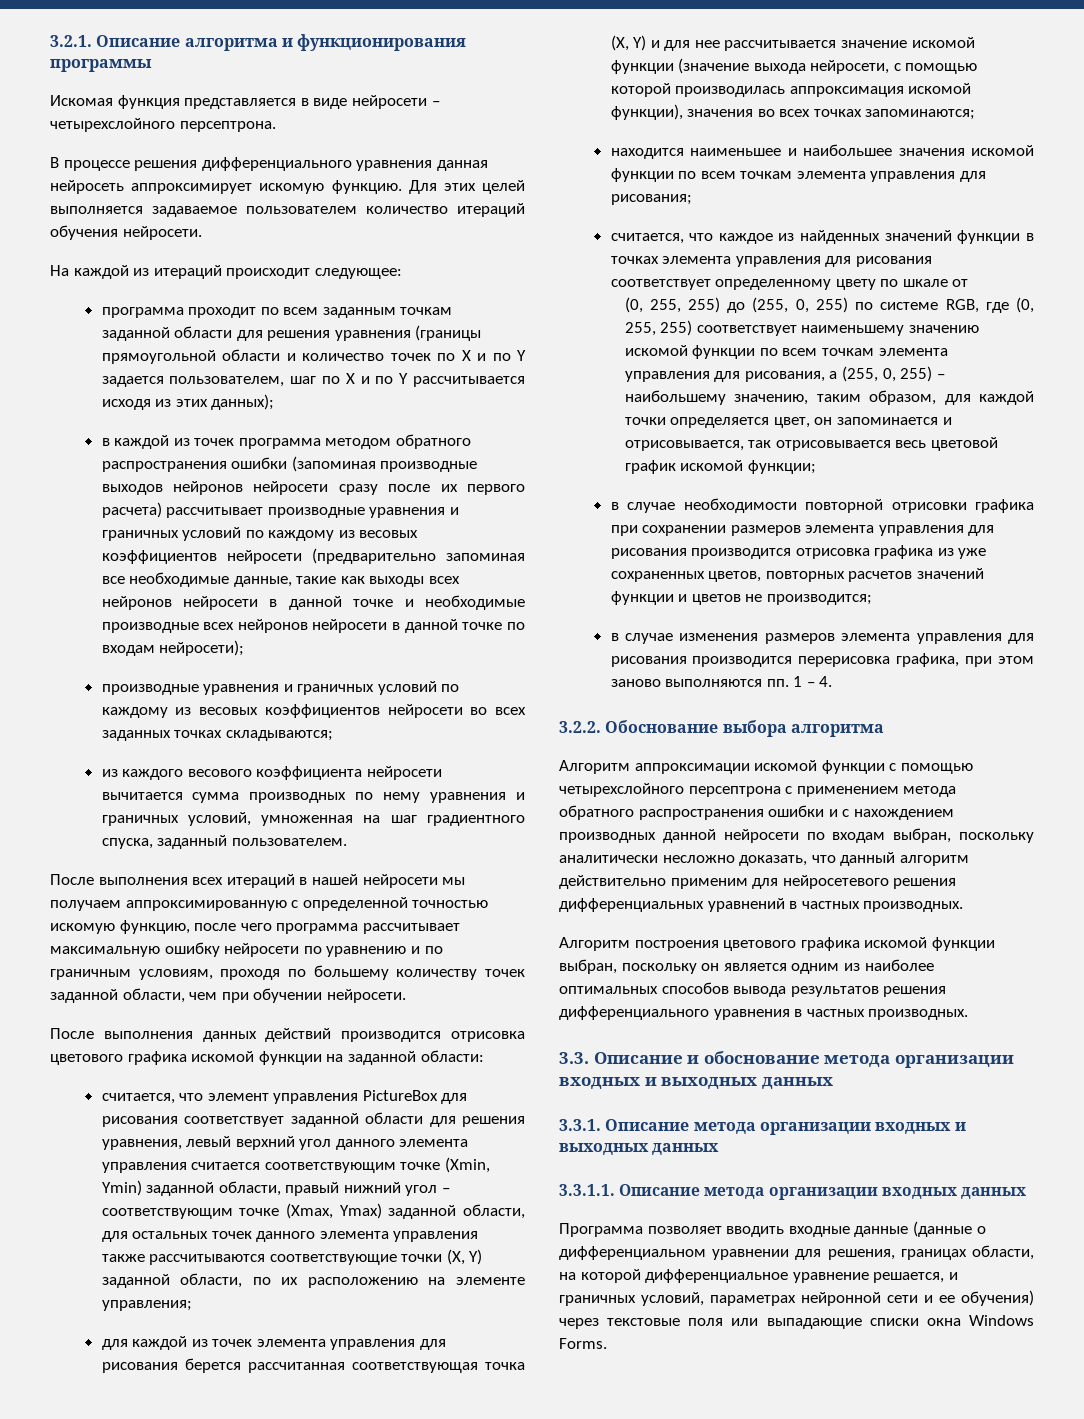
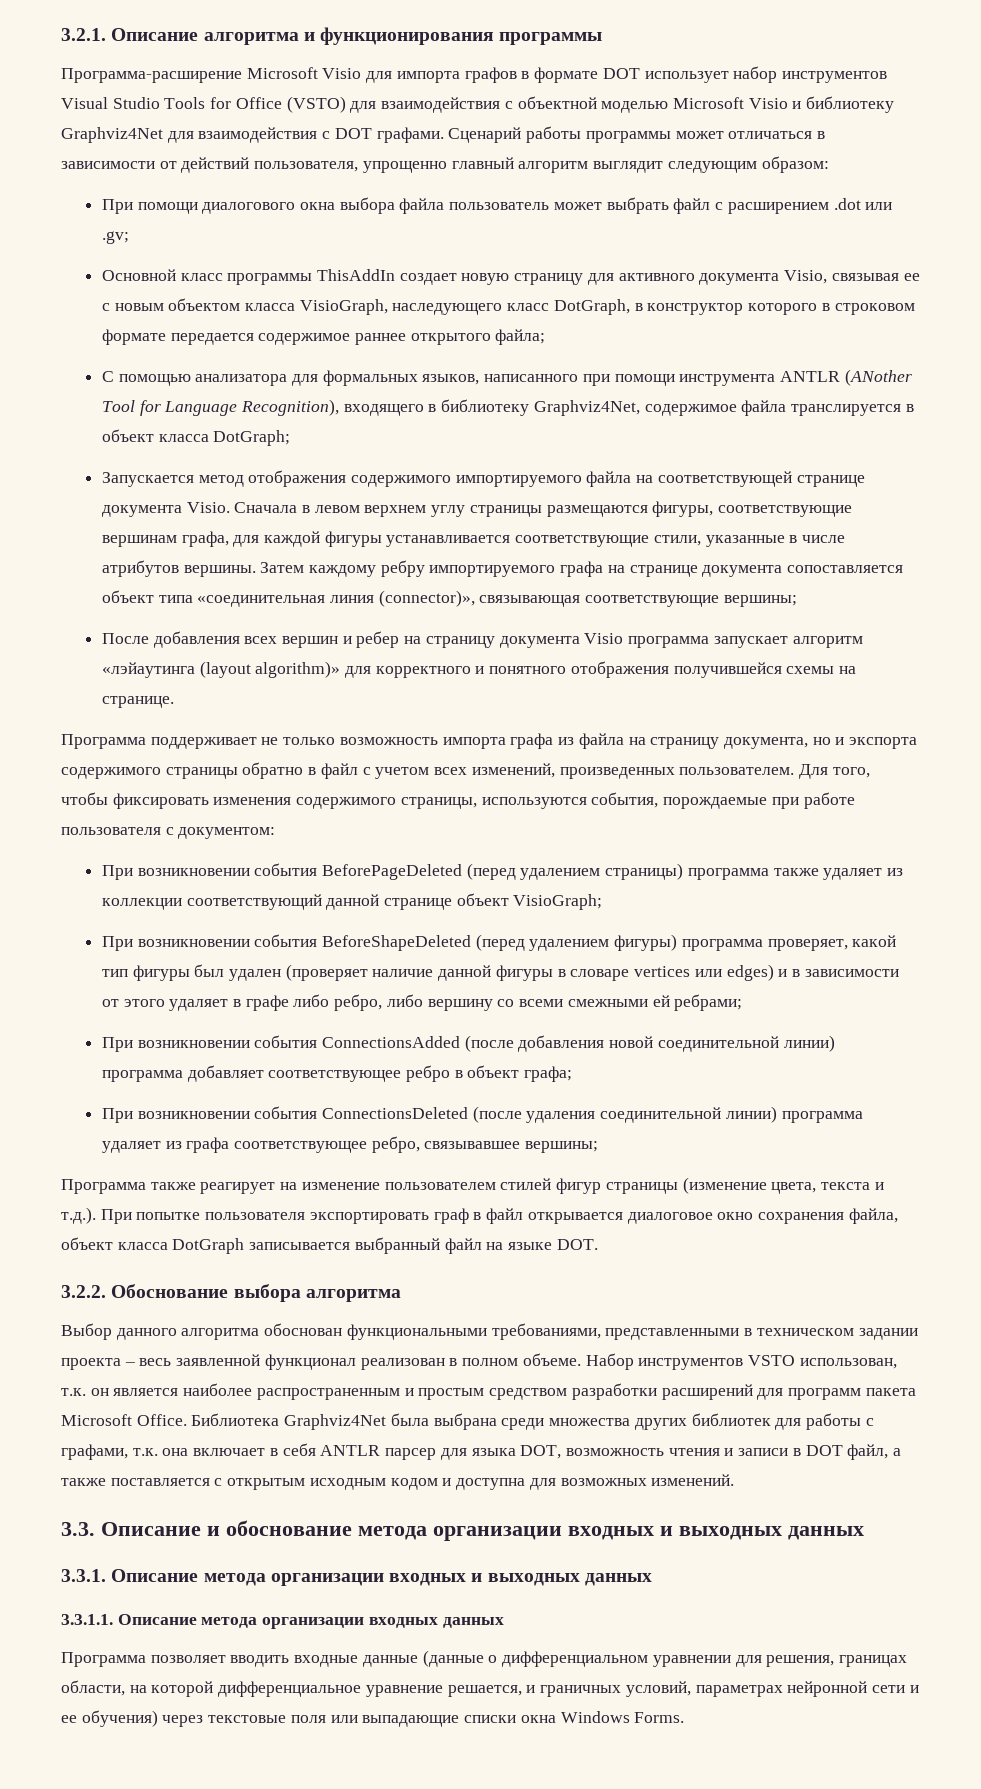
[50,95,440,109] [50,118,276,132] [50,157,488,171] [50,180,525,194] [50,203,525,217] [50,225,202,240] [50,265,402,279] [101,307,453,318] [101,325,482,341] [101,349,526,364] [101,373,525,387] [101,394,275,410] [101,434,472,449] [101,456,478,472] [101,481,525,495] [101,502,459,518] [101,527,419,541] [101,548,525,564] [101,572,461,587] [101,595,525,610] [101,619,525,633] [101,640,245,656] [101,681,460,695] [101,704,526,718] [101,730,333,741] [101,766,442,780] [101,792,525,803] [101,812,525,826] [101,835,347,849] [50,874,466,888] [50,897,489,911] [50,920,460,934] [50,942,443,957] [50,965,525,980] [50,988,406,1003] [50,1028,525,1042] [50,1050,484,1065] [101,1090,468,1104] [101,1112,525,1127] [101,1136,469,1150] [101,1157,490,1173] [101,1180,451,1196] [101,1203,525,1219] [101,1231,479,1242] [101,1249,483,1265] [101,1273,525,1288] [101,1300,192,1311] [101,1336,447,1350] [101,1358,525,1373] [610,35,975,51] [610,58,978,74] [610,83,972,97] [610,104,976,120] [610,144,1034,159] [610,168,987,182] [610,194,692,205] [610,230,1034,244] [610,256,932,267] [610,279,969,290] [624,297,1034,313] [624,320,979,336] [624,345,948,359] [624,366,945,382] [624,390,1034,405] [624,417,952,428] [624,437,998,451] [624,460,816,474] [610,498,1034,513] [610,525,995,536] [610,545,987,559] [610,568,984,582] [610,591,872,605] [610,633,1034,644] [610,653,1034,667] [610,676,833,687] [559,720,884,737] [559,760,973,774] [559,783,957,797] [559,805,954,820] [559,828,1034,843] [559,852,969,866] [559,875,957,889] [559,898,964,912] [559,937,995,951] [559,959,934,974] [559,982,947,997] [559,1006,969,1020] Искомая функция представляется в виде нейросети – четырехслойного персептрона. // В процессе решения дифференциального уравнения данная нейросеть аппроксимирует искомую функцию. Для этих целей выполняется задаваемое пользователем количество итераций обучения нейросети. // На каждой из итераций происходит следующее: // программа проходит по всем заданным точкам заданной области для решения уравнения (границы прямоугольной области и количество точек по X и по Y задается пользователем, шаг по X и по Y рассчитывается исходя из этих данных); // в каждой из точек программа методом обратного распространения ошибки (запоминая производные выходов нейронов нейросети сразу после их первого расчета) рассчитывает производные уравнения и граничных условий по каждому из весовых коэффициентов нейросети (предварительно запоминая все необходимые данные, такие как выходы всех нейронов нейросети в данной точке и необходимые производные всех нейронов нейросети в данной точке по входам нейросети); // производные уравнения и граничных условий по каждому из весовых коэффициентов нейросети во всех заданных точках складываются; // из каждого весового коэффициента нейросети вычитается сумма производных по нему уравнения и граничных условий, умноженная на шаг градиентного спуска, заданный пользователем. // После выполнения всех итераций в нашей нейросети мы получаем аппроксимированную с определенной точностью искомую функцию, после чего программа рассчитывает максимальную ошибку нейросети по уравнению и по граничным условиям, проходя по большему количеству точек заданной области, чем при обучении нейросети. // После выполнения данных действий производится отрисовка цветового графика искомой функции на заданной области: // считается, что элемент управления PictureBox для рисования соответствует заданной области для решения уравнения, левый верхний угол данного элемента управления считается соответствующим точке (Xmin, Ymin) заданной области, правый нижний угол – соответствующим точке (Xmax, Ymax) заданной области, для остальных точек данного элемента управления также рассчитываются соответствующие точки (X, Y) заданной области, по их расположению на элементе управления; // для каждой из точек элемента управления для рисования берется рассчитанная соответствующая точка (X, Y) и для нее рассчитывается значение искомой функции (значение выхода нейросети, с помощью которой производилась аппроксимация искомой функции), значения во всех точках запоминаются; // находится наименьшее и наибольшее значения искомой функции по всем точкам элемента управления для рисования; // считается, что каждое из найденных значений функции в точках элемента управления для рисования соответствует определенному цвету по шкале от // (0, 255, 255) до (255, 0, 255) по системе RGB, где (0, 255, 255) соответствует наименьшему значению искомой функции по всем точкам элемента управления для рисования, а (255, 0, 255) – наибольшему значению, таким образом, для каждой точки определяется цвет, он запоминается и отрисовывается, так отрисовывается весь цветовой график искомой функции; // в случае необходимости повторной отрисовки графика при сохранении размеров элемента управления для рисования производится отрисовка графика из уже сохраненных цветов, повторных расчетов значений функции и цветов не производится; // в случае изменения размеров элемента управления для рисования производится перерисовка графика, при этом заново выполняются пп. 1 – 4. // 3.2.2. Обоснование выбора алгоритма // Алгоритм аппроксимации искомой функции с помощью четырехслойного персептрона с применением метода обратного распространения ошибки и с нахождением производных данной нейросети по входам выбран, поскольку аналитически несложно доказать, что данный алгоритм действительно применим для нейросетевого решения дифференциальных уравнений в частных производных. // Алгоритм построения цветового графика искомой функции выбран, поскольку он является одним из наиболее оптимальных способов вывода результатов решения дифференциального уравнения в частных производных. -> [61,66,887,83] [61,96,895,113] [61,126,825,143] [61,156,829,173] [101,197,893,214] [101,231,129,244] [101,269,920,285] [101,298,915,315] [101,329,546,345] [101,369,912,386] [101,399,914,416] [101,429,291,446] [101,470,865,487] [101,501,853,517] [101,531,846,547] [101,560,904,577] [101,590,797,607] [101,631,863,648] [101,661,857,678] [101,696,174,708] [61,733,918,749] [61,762,870,779] [61,792,855,809] [61,827,276,839] [101,863,904,880] [101,893,603,910] [101,934,897,951] [101,964,899,981] [101,994,743,1011] [101,1035,835,1052] [101,1065,573,1082] [101,1106,863,1123] [101,1136,599,1153] [61,1177,884,1194] [61,1207,898,1224] [61,1237,598,1254] [61,1284,401,1302] [61,1323,918,1340] [61,1353,897,1370] [61,1383,916,1400] [61,1413,874,1430] [61,1443,902,1460] [61,1474,735,1490] Программа-расширение Microsoft Visio для импорта графов в формате DOT использует набор инструментов Visual Studio Tools for Office (VSTO) для взаимодействия с объектной моделью Microsoft Visio и библиотеку Graphviz4Net для взаимодействия с DOT графами. Сценарий работы программы может отличаться в зависимости от действий пользователя, упрощенно главный алгоритм выглядит следующим образом: // При помощи диалогового окна выбора файла пользователь может выбрать файл с расширением .dot или .gv; // Основной класс программы ThisAddIn создает новую страницу для активного документа Visio, связывая ее с новым объектом класса VisioGraph, наследующего класс DotGraph, в конструктор которого в строковом формате передается содержимое раннее открытого файла; // С помощью анализатора для формальных языков, написанного при помощи инструмента ANTLR (ANother Tool for Language Recognition), входящего в библиотеку Graphviz4Net, содержимое файла транслируется в объект класса DotGraph; // Запускается метод отображения содержимого импортируемого файла на соответствующей странице документа Visio. Сначала в левом верхнем углу страницы размещаются фигуры, соответствующие вершинам графа, для каждой фигуры устанавливается соответствующие стили, указанные в числе атрибутов вершины. Затем каждому ребру импортируемого графа на странице документа сопоставляется объект типа «соединительная линия (connector)», связывающая соответствующие вершины; // После добавления всех вершин и ребер на страницу документа Visio программа запускает алгоритм «лэйаутинга (layout algorithm)» для корректного и понятного отображения получившейся схемы на странице. // Программа поддерживает не только возможность импорта графа из файла на страницу документа, но и экспорта содержимого страницы обратно в файл с учетом всех изменений, произведенных пользователем. Для того, чтобы фиксировать изменения содержимого страницы, используются события, порождаемые при работе пользователя с документом: // При возникновении события BeforePageDeleted (перед удалением страницы) программа также удаляет из коллекции соответствующий данной странице объект VisioGraph; // При возникновении события BeforeShapeDeleted (перед удалением фигуры) программа проверяет, какой тип фигуры был удален (проверяет наличие данной фигуры в словаре vertices или edges) и в зависимости от этого удаляет в графе либо ребро, либо вершину со всеми смежными ей ребрами; // При возникновении события ConnectionsAdded (после добавления новой соединительной линии) программа добавляет соответствующее ребро в объект графа; // При возникновении события ConnectionsDeleted (после удаления соединительной линии) программа удаляет из графа соответствующее ребро, связывавшее вершины; // Программа также реагирует на изменение пользователем стилей фигур страницы (изменение цвета, текста и т.д.). При попытке пользователя экспортировать граф в файл открывается диалоговое окно сохранения файла, объект класса DotGraph записывается выбранный файл на языке DOT. // 3.2.2. Обоснование выбора алгоритма // Выбор данного алгоритма обоснован функциональными требованиями, представленными в техническом задании проекта – весь заявленной функционал реализован в полном объеме. Набор инструментов VSTO использован, т.к. он является наиболее распространенным и простым средством разработки расширений для программ пакета Microsoft Office. Библиотека Graphviz4Net была выбрана среди множества других библиотек для работы с графами, т.к. она включает в себя ANTLR парсер для языка DOT, возможность чтения и записи в DOT файл, а также поставляется с открытым исходным кодом и доступна для возможных изменений.

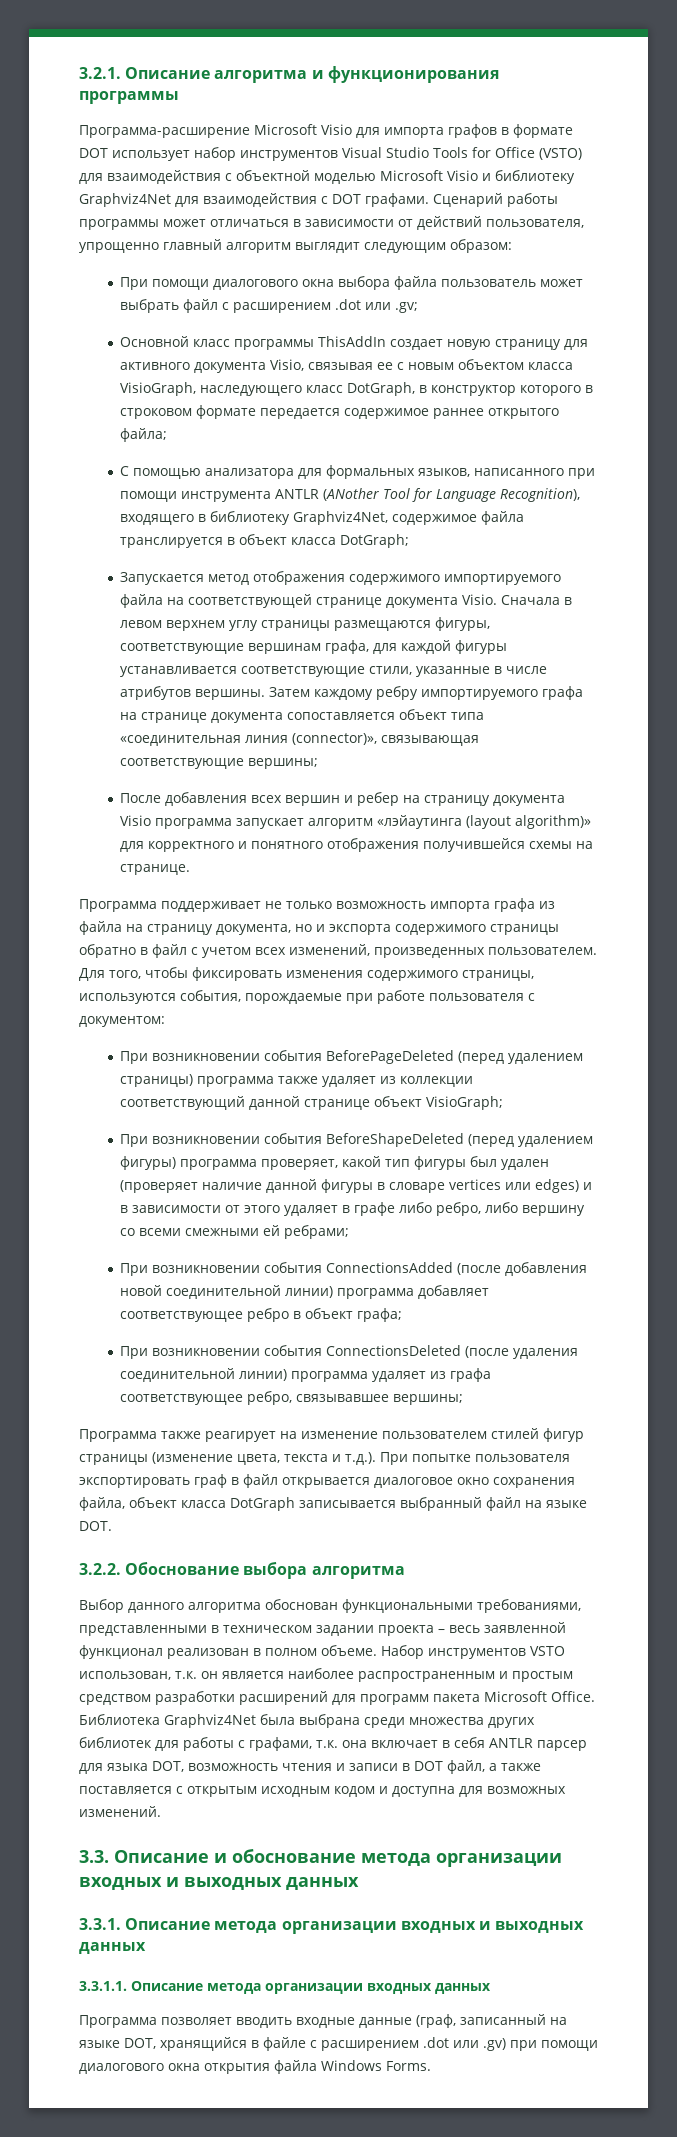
[422,1650,907,1667] [61,1680,919,1697] [61,1710,556,1727] (данные о дифференциальном уравнении для решения, границах области, на которой дифференциальное уравнение решается, и граничных условий, параметрах нейронной сети и ее обучения) через текстовые поля или выпадающие списки окна -> [416,2014,567,2028] [79,2037,598,2051] [79,2060,317,2074] (граф, записанный на языке DOT, хранящийся в файле с расширением .dot или .gv) при помощи диалогового окна открытия файла

